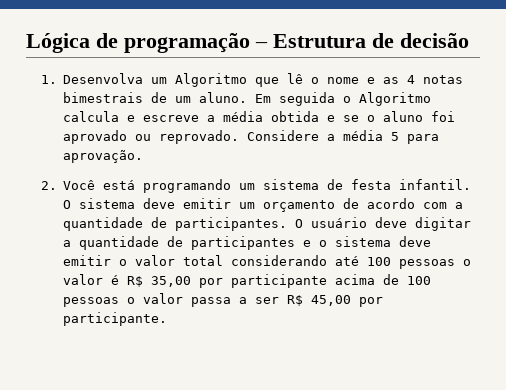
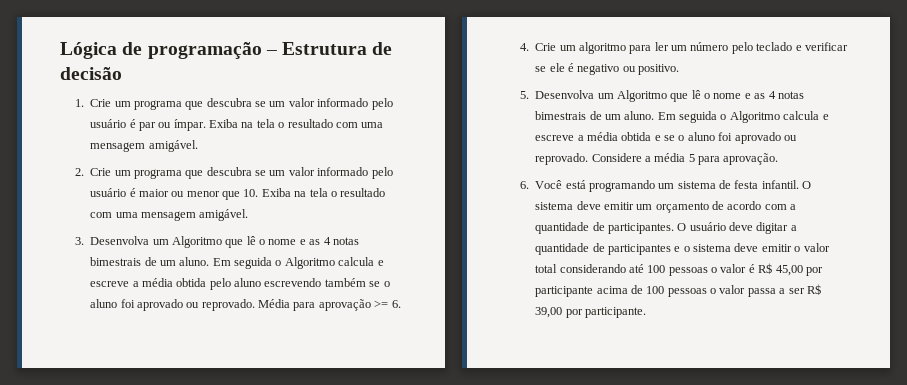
(58, 79) none -> [90,98,393,110] [90,119,384,131] [90,140,198,152] [74,167,393,179] [90,188,386,200] [90,209,249,221] [74,236,359,248] [90,257,384,269] [90,278,390,290] [90,299,401,311] [519,42,848,54] [535,63,680,75] [519,91,529,99] Crie um programa que descubra se um valor informado pelo usuário é par ou ímpar. Exiba na tela o resultado com uma mensagem amigável. // 2. Crie um programa que descubra se um valor informado pelo usuário é maior ou menor que 10. Exiba na tela o resultado com uma mensagem amigável. // 3. Desenvolva um Algoritmo que lê o nome e as 4 notas bimestrais de um aluno. Em seguida o Algoritmo calcula e escreve a média obtida pelo aluno escrevendo também se o aluno foi aprovado ou reprovado. Média para aprovação >= 6. // 4. Crie um algoritmo para ler um número pelo teclado e verificar se ele é negativo ou positivo. // 5.
[41,181,58,190] 2. -> [519,181,529,189] 6.
[151,276,192,287] 35,00 -> [775,265,803,276] 45,00
[311,295,352,306] 45,00 -> [535,307,563,318] 39,00

